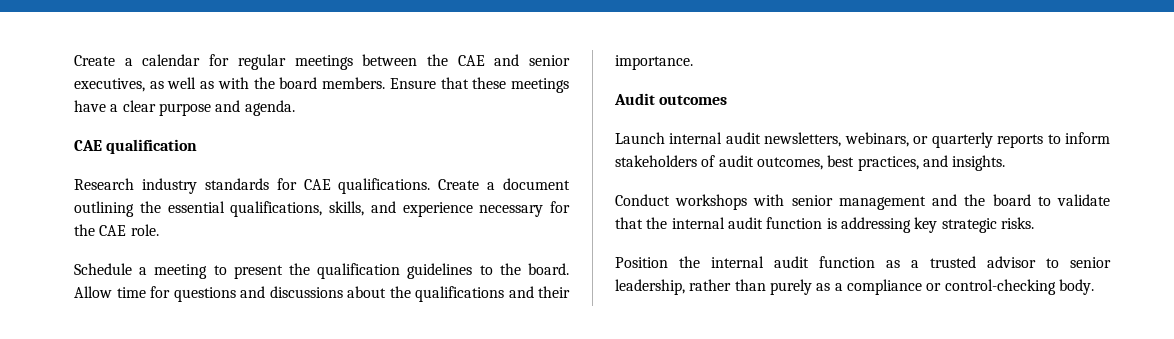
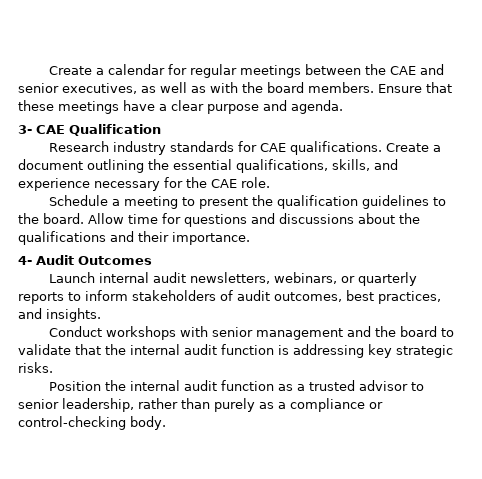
[74,139,198,154] CAE qualification -> [18,124,161,136] 3- CAE Qualification
[614,93,728,105] Audit outcomes -> [18,255,152,265] 4- Audit Outcomes

